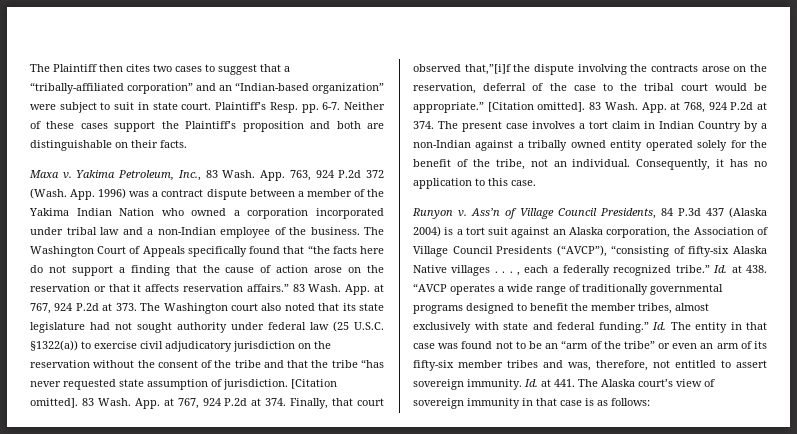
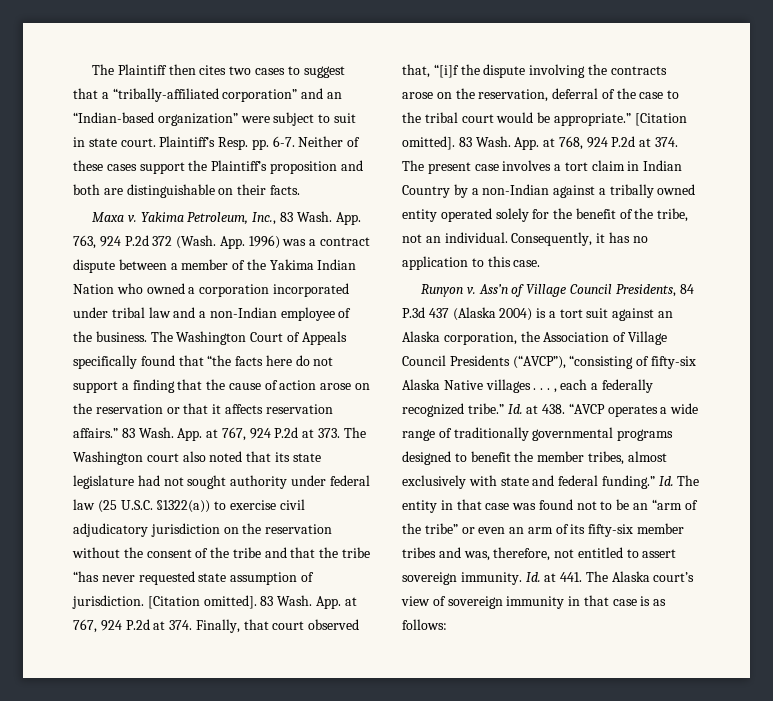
[464,64,511,75] that,”[i]f -> [402,64,459,78] that, “[i]f

